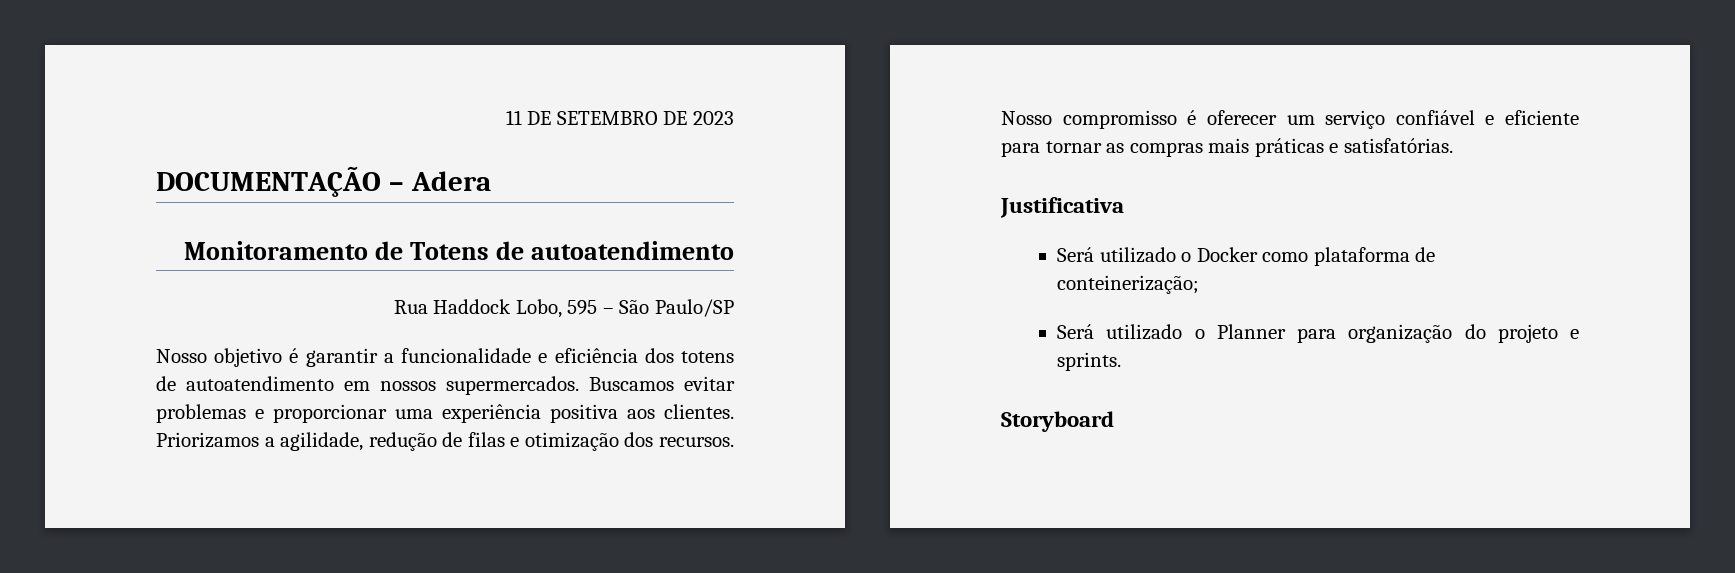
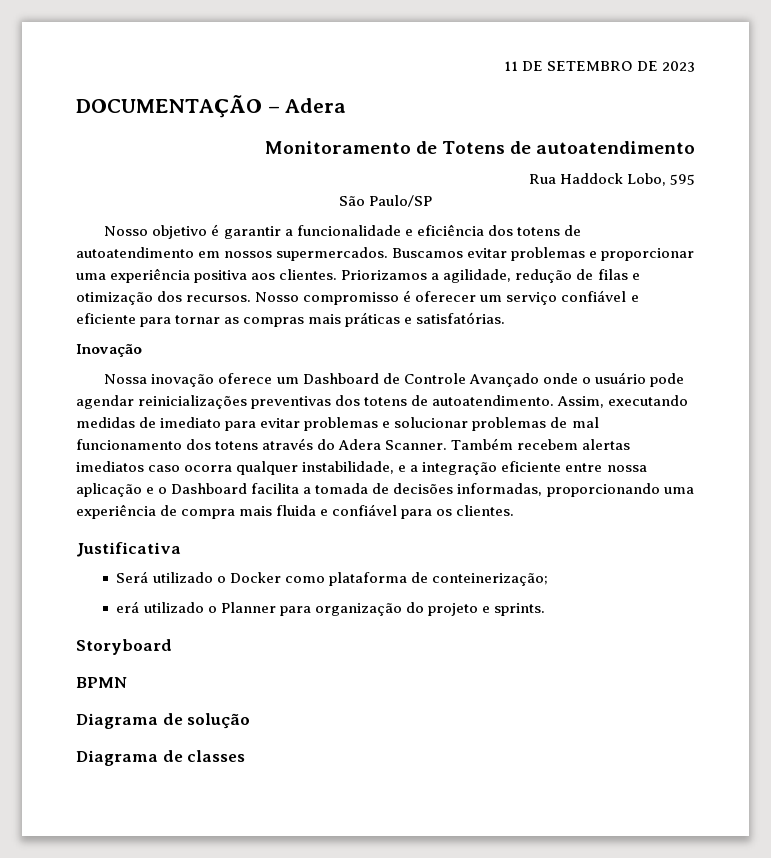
[602,308,614,314] – -> (695, 179) //
(1453, 145) none -> [76,344,142,357] [104,372,684,387] [76,395,689,409] [76,417,599,431] [76,438,631,450] [76,461,647,475] [76,483,694,497] [76,504,515,519] // Inovação // Nossa inovação oferece um Dashboard de Controle Avançado onde o usuário pode agendar reinicializações preventivas dos totens de autoatendimento. Assim, executando medidas de imediato para evitar problemas e solucionar problemas de mal funcionamento dos totens através do Adera Scanner. Também recebem alertas imediatos caso ocorra qualquer instabilidade, e a integração eficiente entre nossa aplicação e o Dashboard facilita a tomada de decisões informadas, proporcionando uma experiência de compra mais fluida e confiável para os clientes.
[1057,324,1095,339] Será -> [116,601,140,613] erá
(1114, 421) none -> [76,677,127,688] [76,713,251,729] [76,750,246,766] // BPMN // Diagrama de solução // Diagrama de classes

